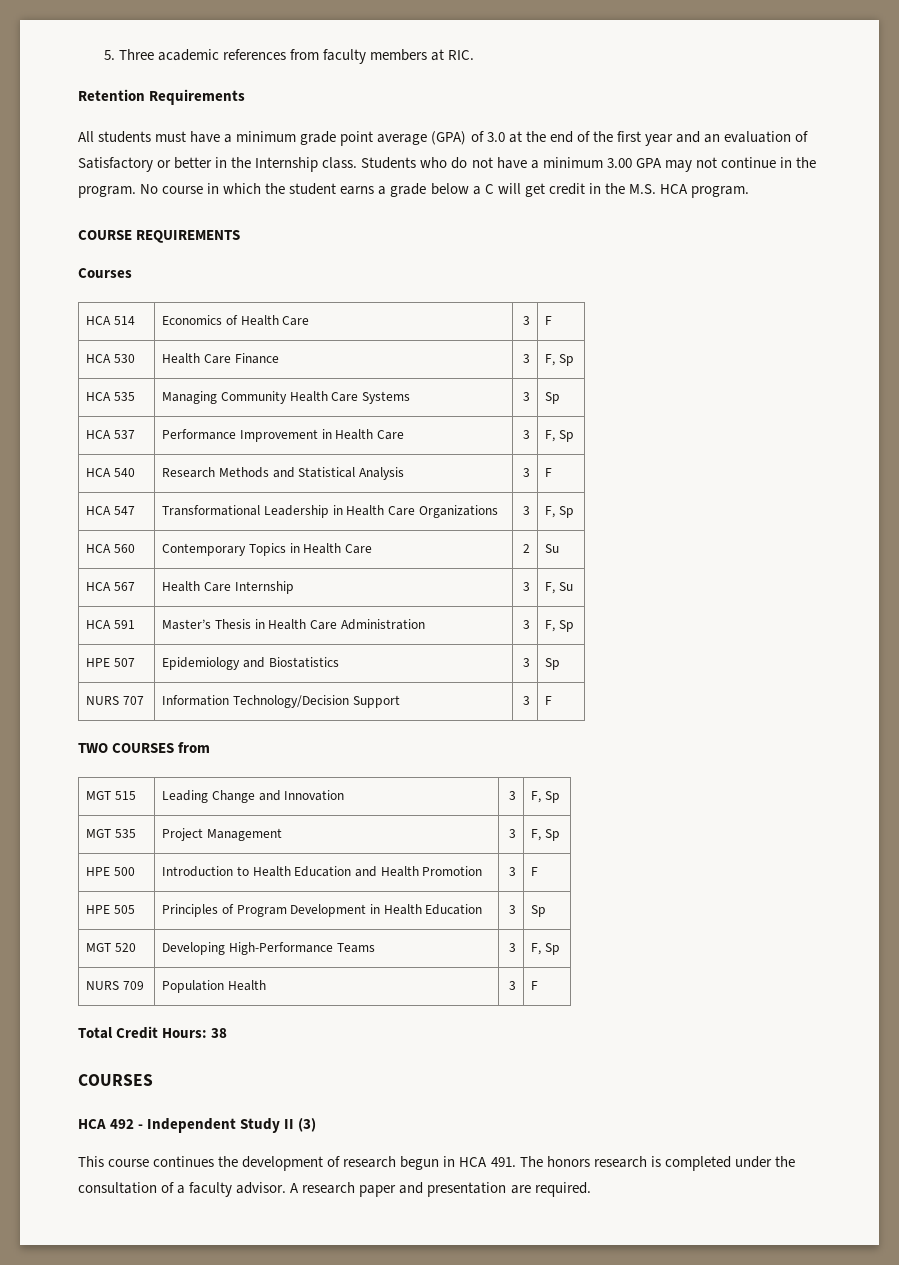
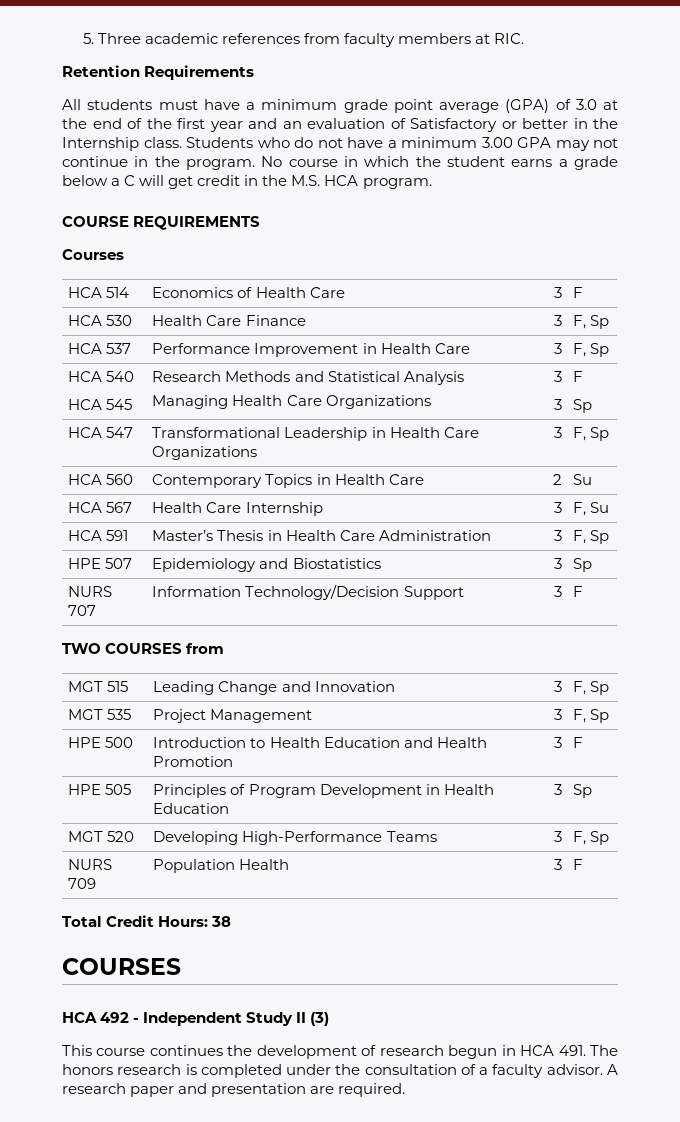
[86,392,135,401] [162,391,410,404] [522,392,530,401] [545,392,561,404] // HCA 535 | Managing Community Health Care Systems | 3 | Sp -> (610, 322) none
(135, 472) none -> [68,399,133,410] // HCA 545
[522,468,530,477] [545,468,553,477] | 3 | F -> [152,395,431,409] [553,371,562,382] [553,399,562,410] [573,371,584,382] [573,399,593,413] // Managing Health Care Organizations | 3 // 3 | F // Sp

